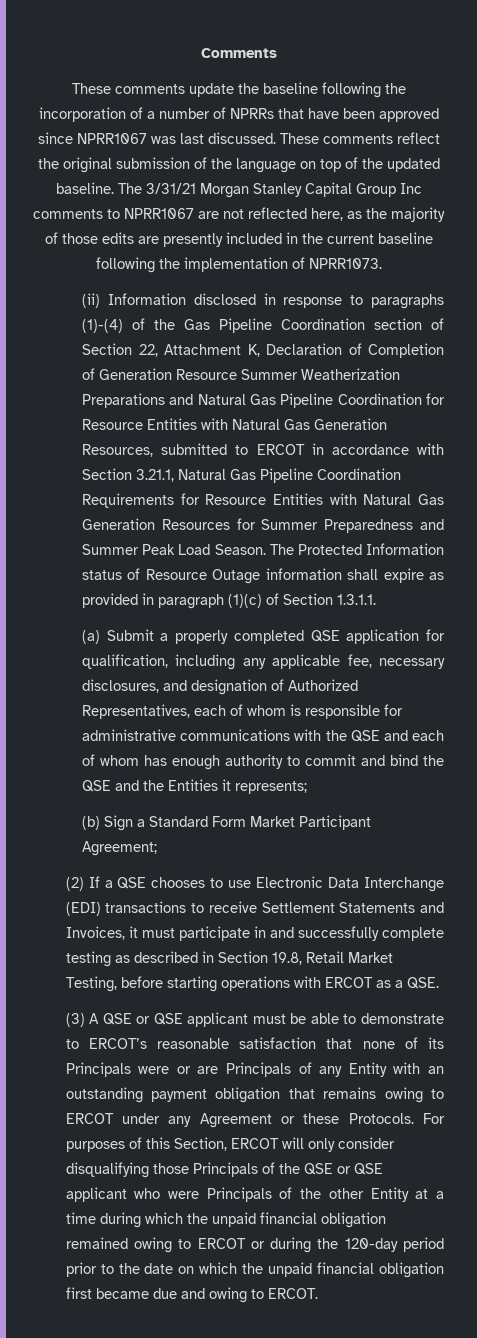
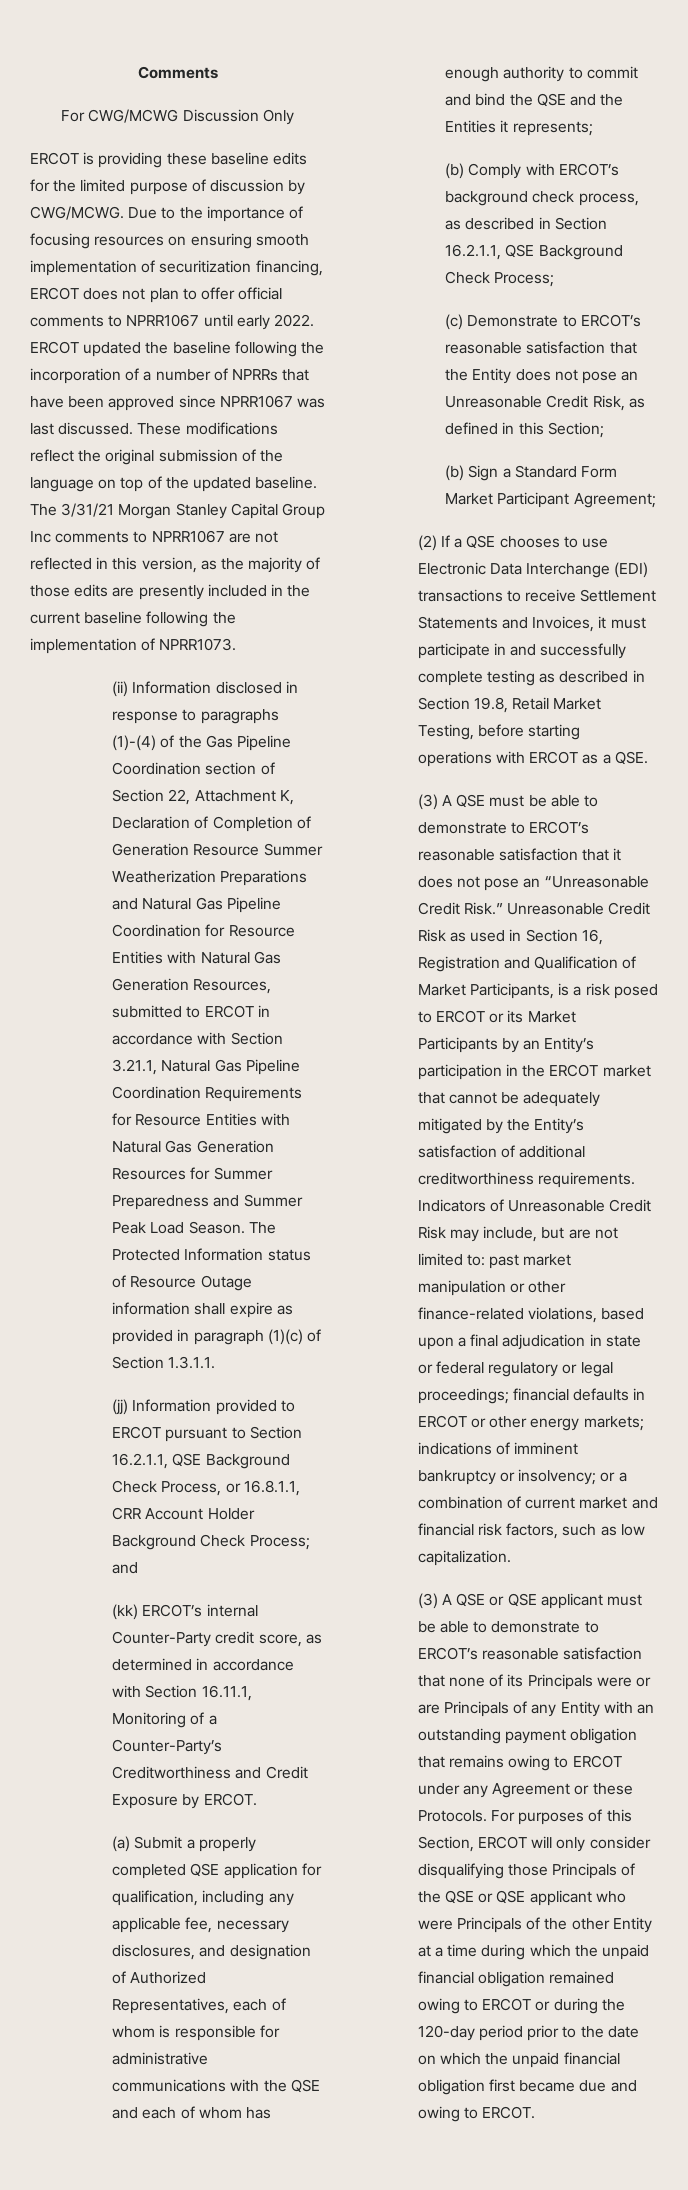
[71,83,234,97] These comments update -> [61,109,294,125] [30,152,307,168] [30,179,306,195] [30,206,303,222] [30,233,309,249] [30,260,323,276] [30,287,283,303] [30,314,314,330] [30,341,142,357] For CWG/MCWG Discussion Only // ERCOT is providing these baseline edits for the limited purpose of discussion by CWG/MCWG. Due to the importance of focusing resources on ensuring smooth implementation of securitization financing, ERCOT does not plan to offer official comments to NPRR1067 until early 2022. ERCOT updated
[322,134,393,144] comments -> [185,422,278,435] modifications
[311,208,343,221] here, -> [96,557,197,573] in this version,
(377, 599) none -> [112,1399,295,1415] [112,1426,302,1442] [112,1453,290,1469] [112,1480,300,1496] [112,1507,255,1520] [112,1534,310,1550] [112,1562,139,1574] [112,1604,258,1620] [112,1631,322,1647] [112,1658,294,1671] [112,1685,252,1701] [112,1712,217,1728] [112,1739,223,1755] [112,1766,308,1779] [112,1793,257,1809] // (jj) Information provided to ERCOT pursuant to Section 16.2.1.1, QSE Background Check Process, or 16.8.1.1, CRR Account Holder Background Check Process; and // (kk) ERCOT’s internal Counter-Party credit score, as determined in accordance with Section 16.11.1, Monitoring of a Counter-Party’s Creditworthiness and Credit Exposure by ERCOT.
(308, 787) none -> [445,163,619,179] [445,191,639,206] [445,217,607,230] [445,244,623,260] [445,271,555,287] [445,314,641,330] [445,341,637,354] [445,368,639,384] [445,395,645,411] [445,422,604,438] // (b) Comply with ERCOT’s background check process, as described in Section 16.2.1.1, QSE Background Check Process; // (c) Demonstrate to ERCOT’s reasonable satisfaction that the Entity does not pose an Unreasonable Credit Risk, as defined in this Section;
(439, 983) none -> [417,794,598,810] [417,821,590,834] [417,848,622,861] [417,876,649,891] [417,902,651,915] [417,929,603,945] [417,956,637,972] [417,983,658,999] [417,1010,576,1023] [417,1037,595,1053] [417,1064,651,1080] [417,1092,601,1107] [417,1118,585,1134] [417,1145,586,1158] [417,1172,636,1188] [417,1199,652,1212] [417,1226,618,1242] [417,1253,572,1269] [417,1280,567,1296] [417,1307,645,1323] [417,1334,641,1350] [417,1361,613,1377] [417,1388,646,1404] [417,1415,644,1431] [417,1442,579,1455] [417,1469,627,1485] [417,1496,658,1509] [417,1523,645,1539] [417,1550,511,1566] // (3) A QSE must be able to demonstrate to ERCOT’s reasonable satisfaction that it does not pose an “Unreasonable Credit Risk.” Unreasonable Credit Risk as used in Section 16, Registration and Qualification of Market Participants, is a risk posed to ERCOT or its Market Participants by an Entity’s participation in the ERCOT market that cannot be adequately mitigated by the Entity’s satisfaction of additional creditworthiness requirements. Indicators of Unreasonable Credit Risk may include, but are not limited to: past market manipulation or other finance-related violations, based upon a final adjudication in state or federal regulatory or legal proceedings; financial defaults in ERCOT or other energy markets; indications of imminent bankruptcy or insolvency; or a combination of current market and financial risk factors, such as low capitalization.

